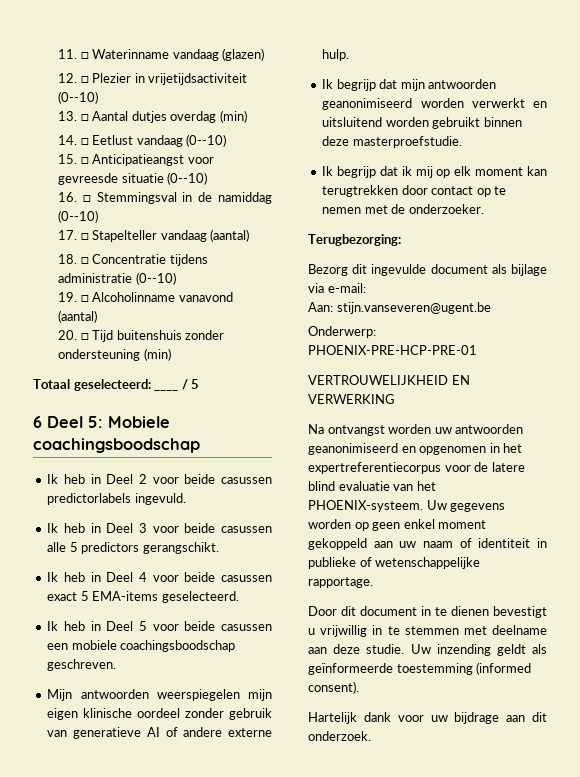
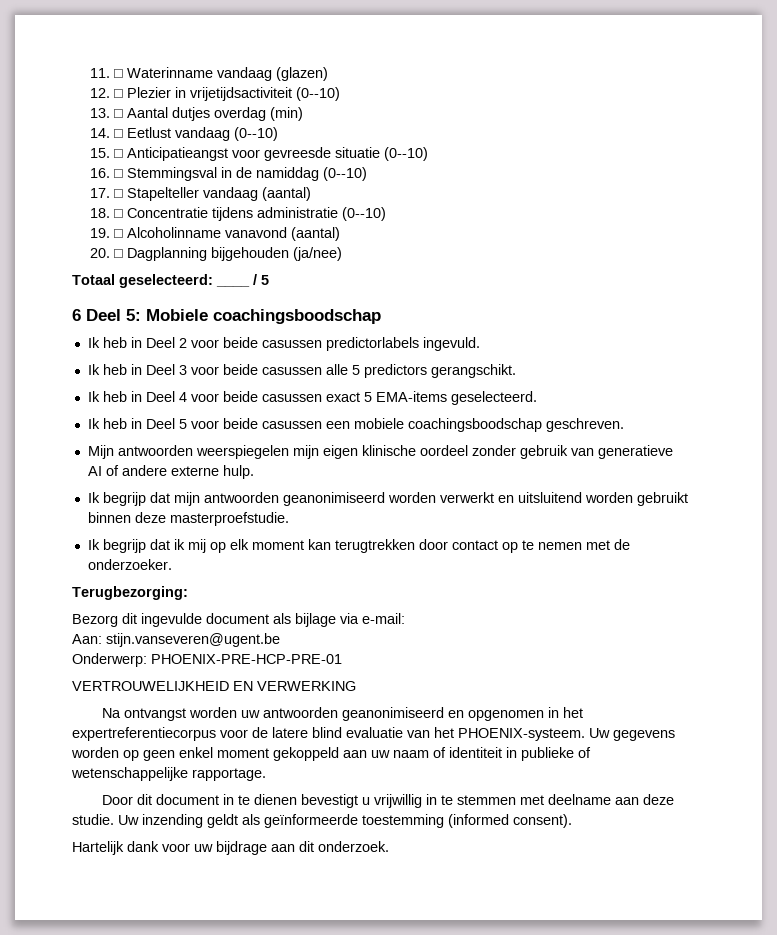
[92,330,225,342] [58,348,171,361] Tijd buitenshuis zonder ondersteuning (min) -> [127,247,343,261] Dagplanning bijgehouden (ja/nee)

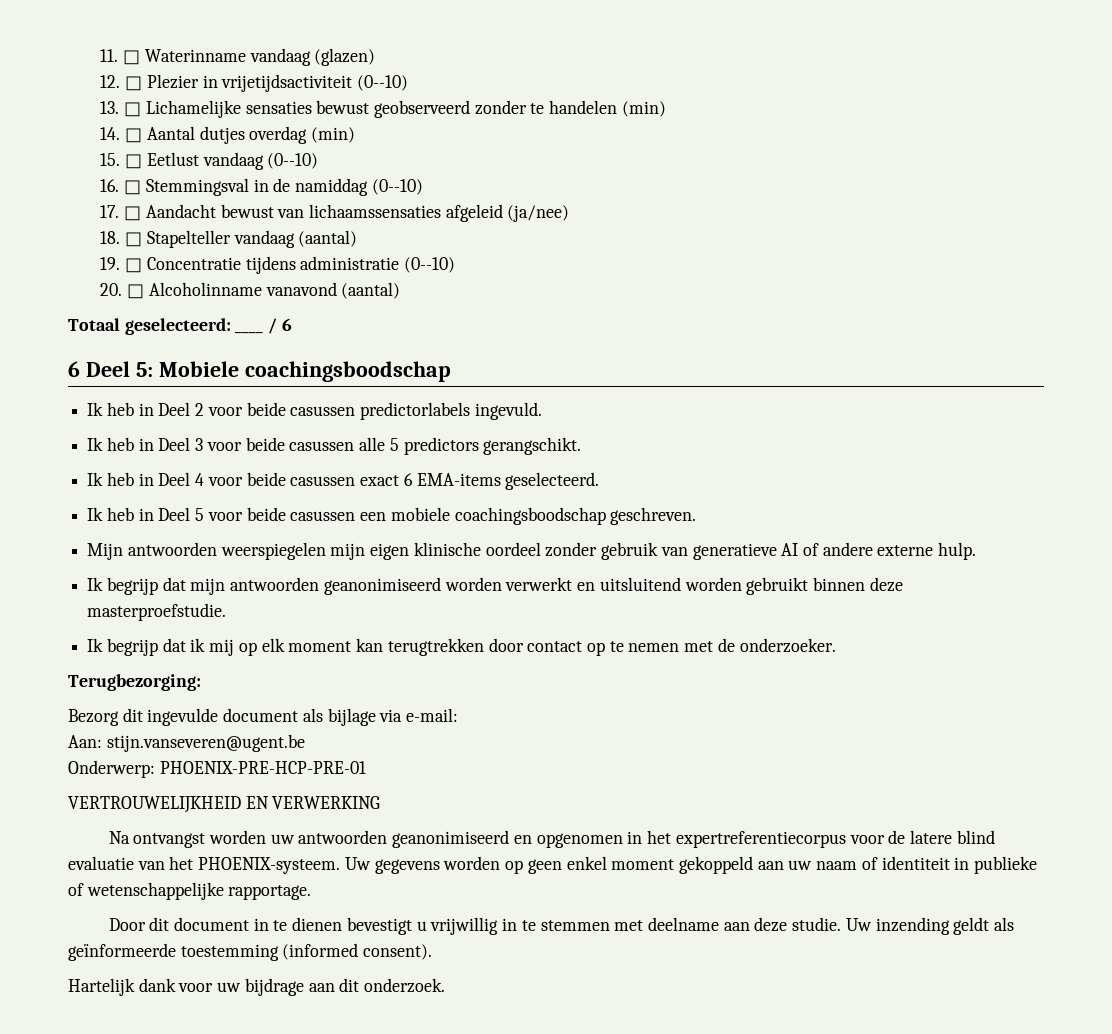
(124, 113) none -> [145,100,666,118] [100,127,143,143] Lichamelijke sensaties bewust geobserveerd zonder te handelen (min) // 14. □
[90,128,111,138] 14. -> [100,153,121,166] 15.
[90,147,429,161] // 15. □ Anticipatieangst voor gevreesde situatie (0--10) -> (319, 161) none
(124, 193) none -> [145,204,570,222] [100,231,143,247] Aandacht bewust van lichaamssensaties afgeleid (ja/nee) // 18. □
[90,208,111,218] 18. -> [100,257,121,270] 19.
[90,228,111,238] 19. -> [100,283,123,296] 20.
[90,247,343,261] // 20. □ Dagplanning bijgehouden (ja/nee) -> (401, 290) none
[261,275,269,285] 5 -> [281,318,292,331] 6
[363,392,372,402] 5 -> [403,473,413,486] 6

